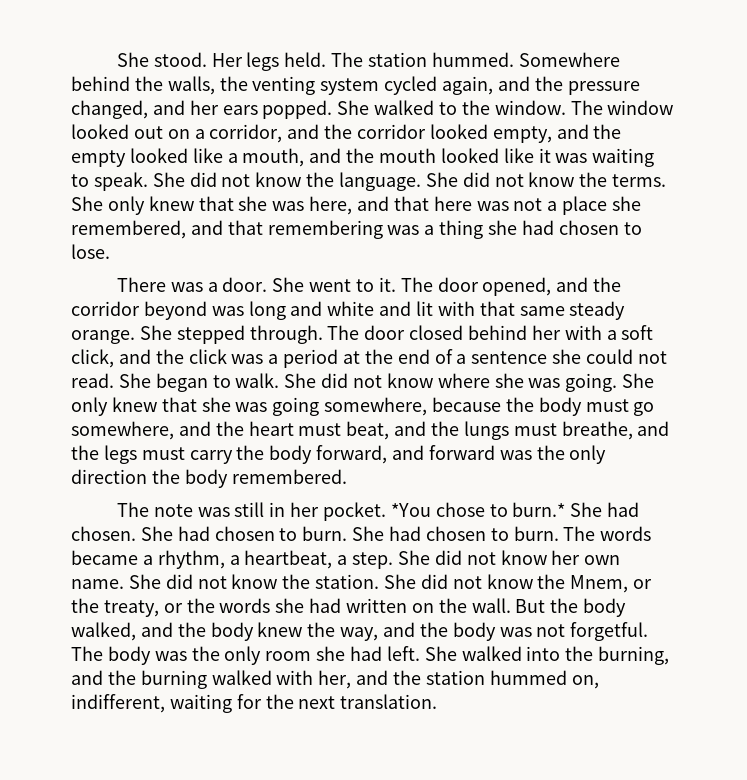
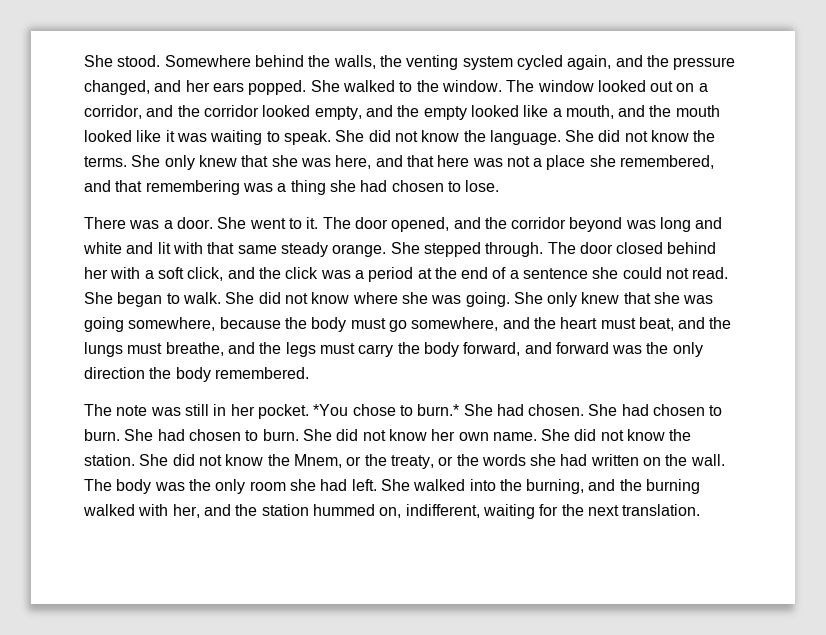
[211,52,514,71] Her legs held. The station hummed. -> (161, 61) none
[563,526,652,541] [71,550,394,569] The words became a rhythm, a heartbeat, a step. -> (299, 435) none
[515,598,627,617] [71,622,649,641] But the body walked, and the body knew the way, and the body was not forgetful. -> (725, 460) none

